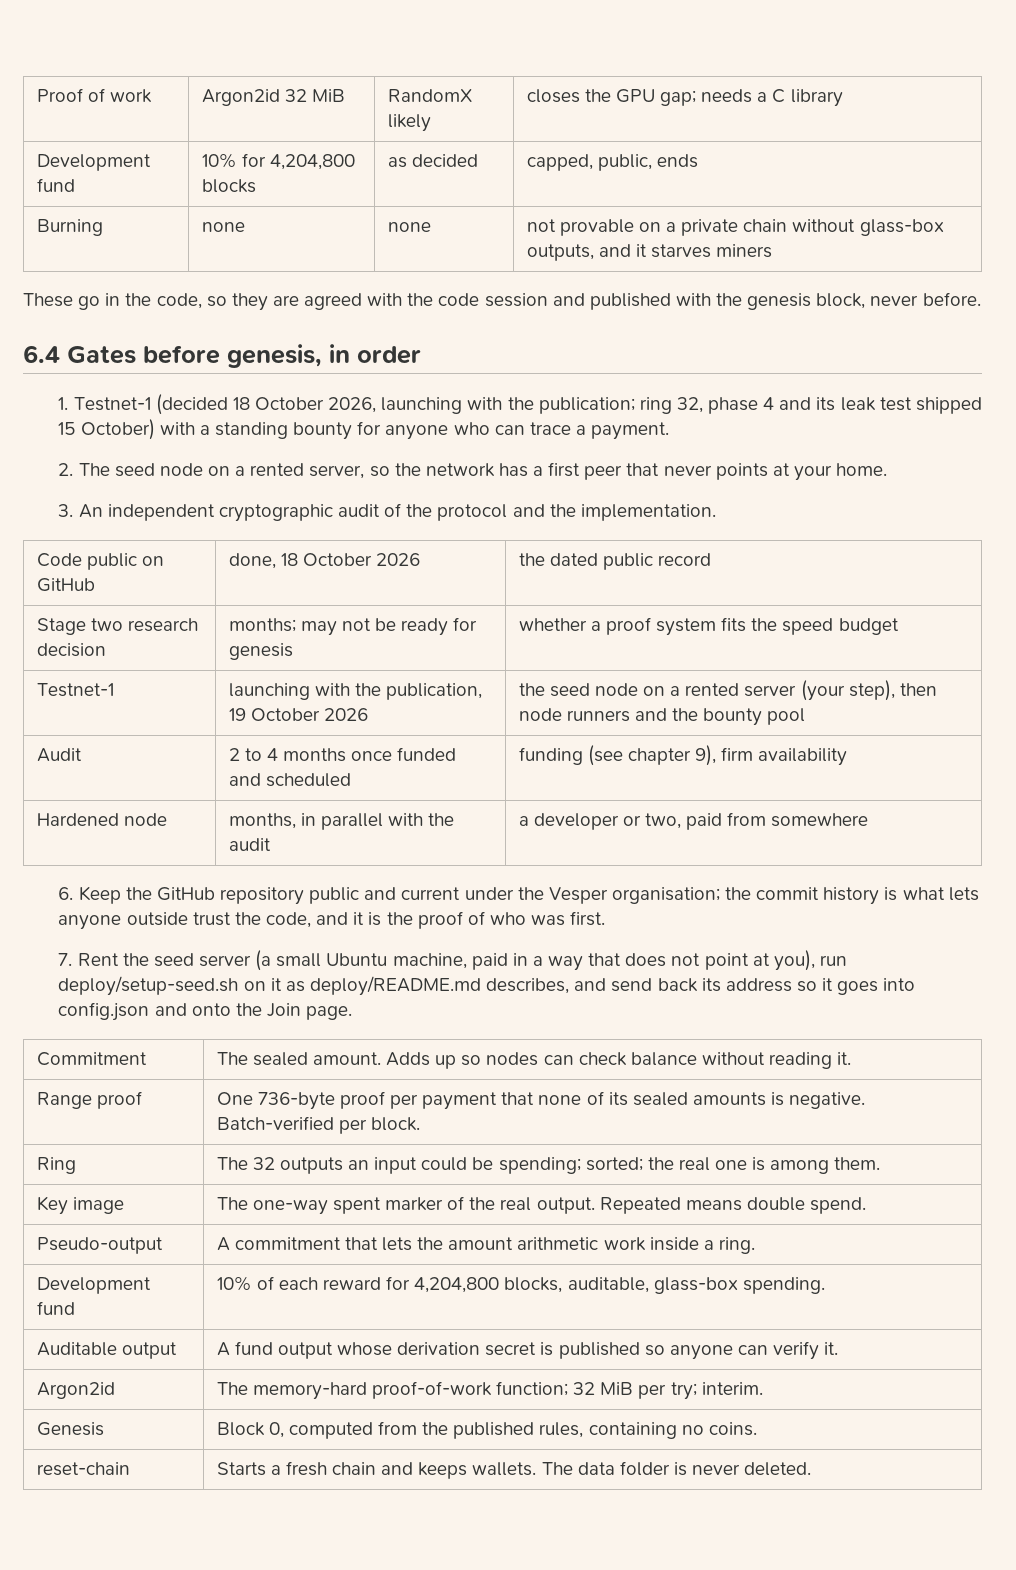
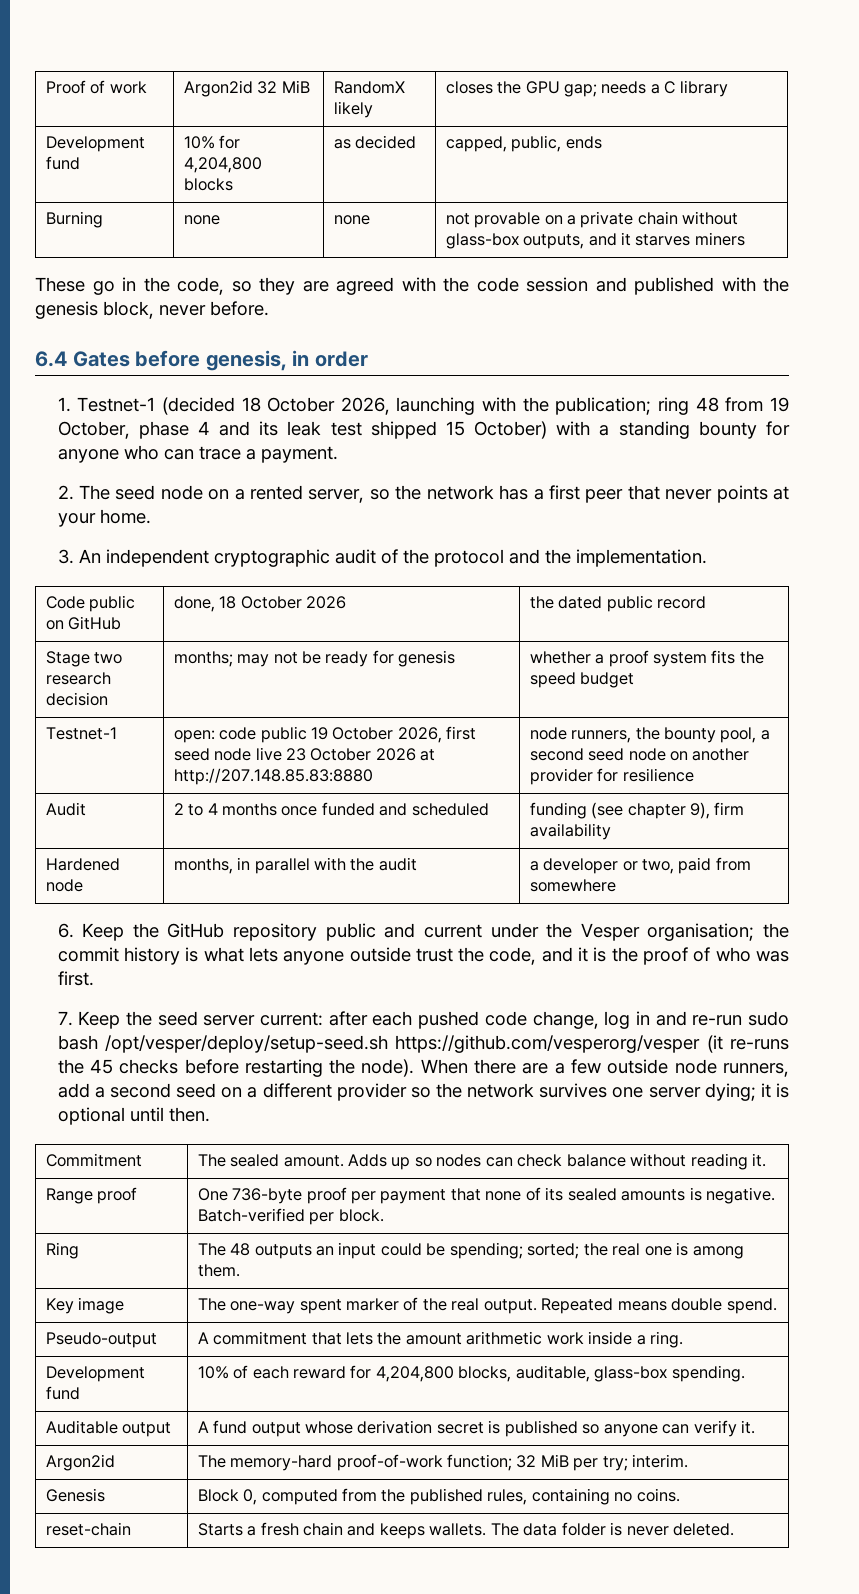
[676,397,703,413] 32, -> [695,397,789,412] [57,421,130,439] 48 from 19 October,
[228,683,483,700] [228,708,368,721] [518,680,937,701] [518,708,806,726] launching with the publication, 19 October 2026 | the seed node on a rented server (your step), then node runners and the bounty pool -> [173,726,477,743] [173,747,436,761] [173,768,373,785] [529,727,770,743] [529,748,750,761] [529,768,694,785] open: code public 19 October 2026, first seed node live 23 October 2026 at http://207.148.85.83:8880 | node runners, the bounty pool, a second seed node on another provider for resilience
[77,953,119,966] Rent -> [78,1011,121,1029] Keep
[255,950,847,971] [58,976,916,996] [58,1002,353,1021] (a small Ubuntu machine, paid in a way that does not point at you), run deploy/setup-seed.sh on it as deploy/README.md describes, and send back its address so it goes into config.json and onto the Join page. -> [260,1011,790,1029] [57,1035,789,1053] [57,1059,789,1077] [57,1083,790,1101] [57,1107,210,1125] current: after each pushed code change, log in and re-run sudo bash /opt/vesper/deploy/setup-seed.sh https://github.com/vesperorg/vesper (it re-runs the 45 checks before restarting the node). When there are a few outside node runners, add a second seed on a different provider so the network survives one server dying; it is optional until then.
[252,1157,275,1170] 32 -> [230,1243,251,1256] 48

